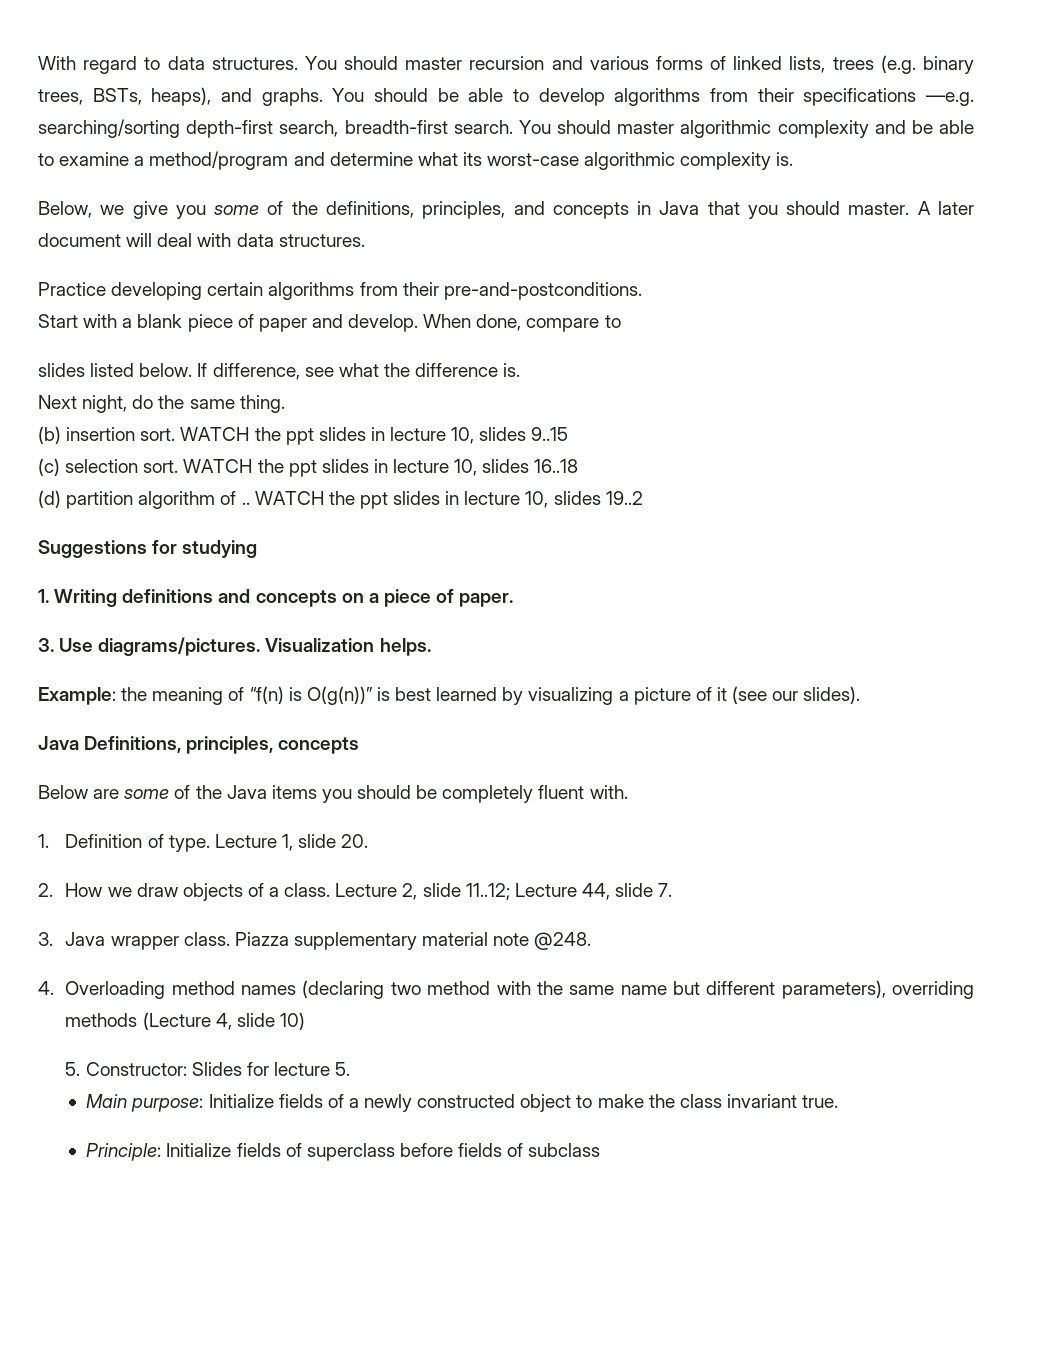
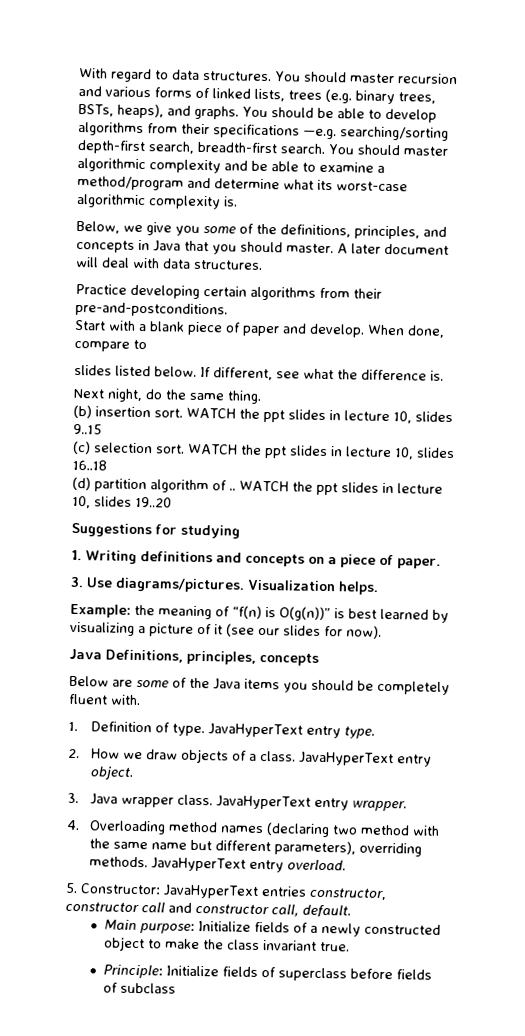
[212,363,300,380] difference, -> [213,367,273,381] different,
[605,491,643,505] 19..2 -> [135,496,172,508] 19..20
[803,686,861,704] slides). -> [283,625,382,639] slides for now).
[214,834,369,851] Lecture 1, slide 20. -> [208,723,376,739] JavaHyperText entry type.
[335,883,673,900] Lecture 2, slide 11..12; Lecture 44, slide 7. -> [299,751,433,767] [90,766,134,780] JavaHyperText entry object.
[234,932,592,950] Piazza supplementary material note @248. -> [216,795,408,812] JavaHyperText entry wrapper.
[65,1012,305,1030] [65,1062,351,1076] methods (Lecture 4, slide 10) // 5. Constructor: Slides for lecture 5. -> [89,856,347,873] [65,882,387,901] [65,901,351,918] methods. JavaHyperText entry overload. // 5. Constructor: JavaHyperText entries constructor, constructor call and constructor call, default.

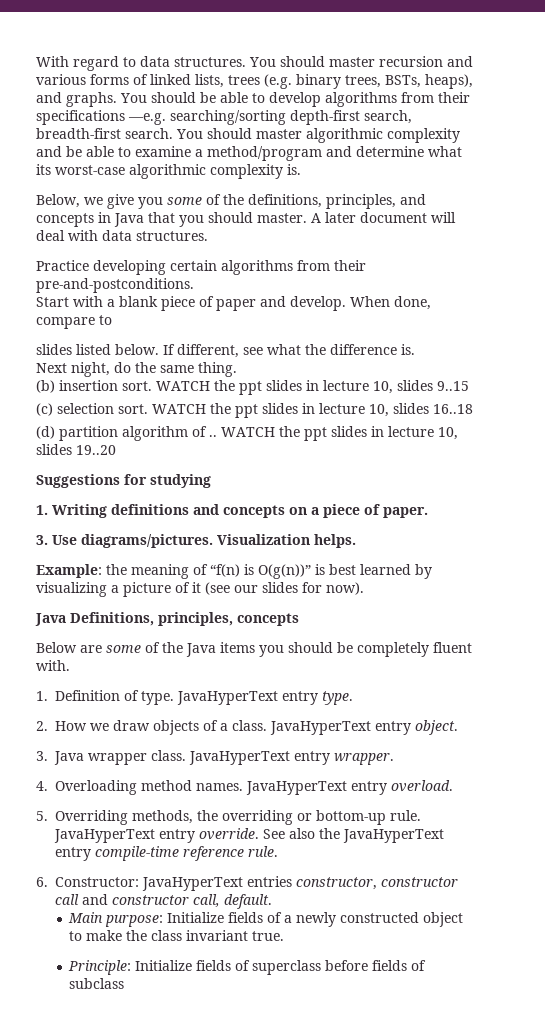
[220,822,441,838] [89,838,423,857] [89,856,347,873] [65,882,78,894] names (declaring two method with the same name but different parameters), overriding methods. JavaHyperText entry overload. // 5. -> [196,780,453,795] [36,810,421,825] [54,828,444,843] [55,846,278,861] [36,877,48,887] names. JavaHyperText entry overload. // 5. Overriding methods, the overriding or bottom-up rule. JavaHyperText entry override. See also the JavaHyperText entry compile-time reference rule. // 6.

